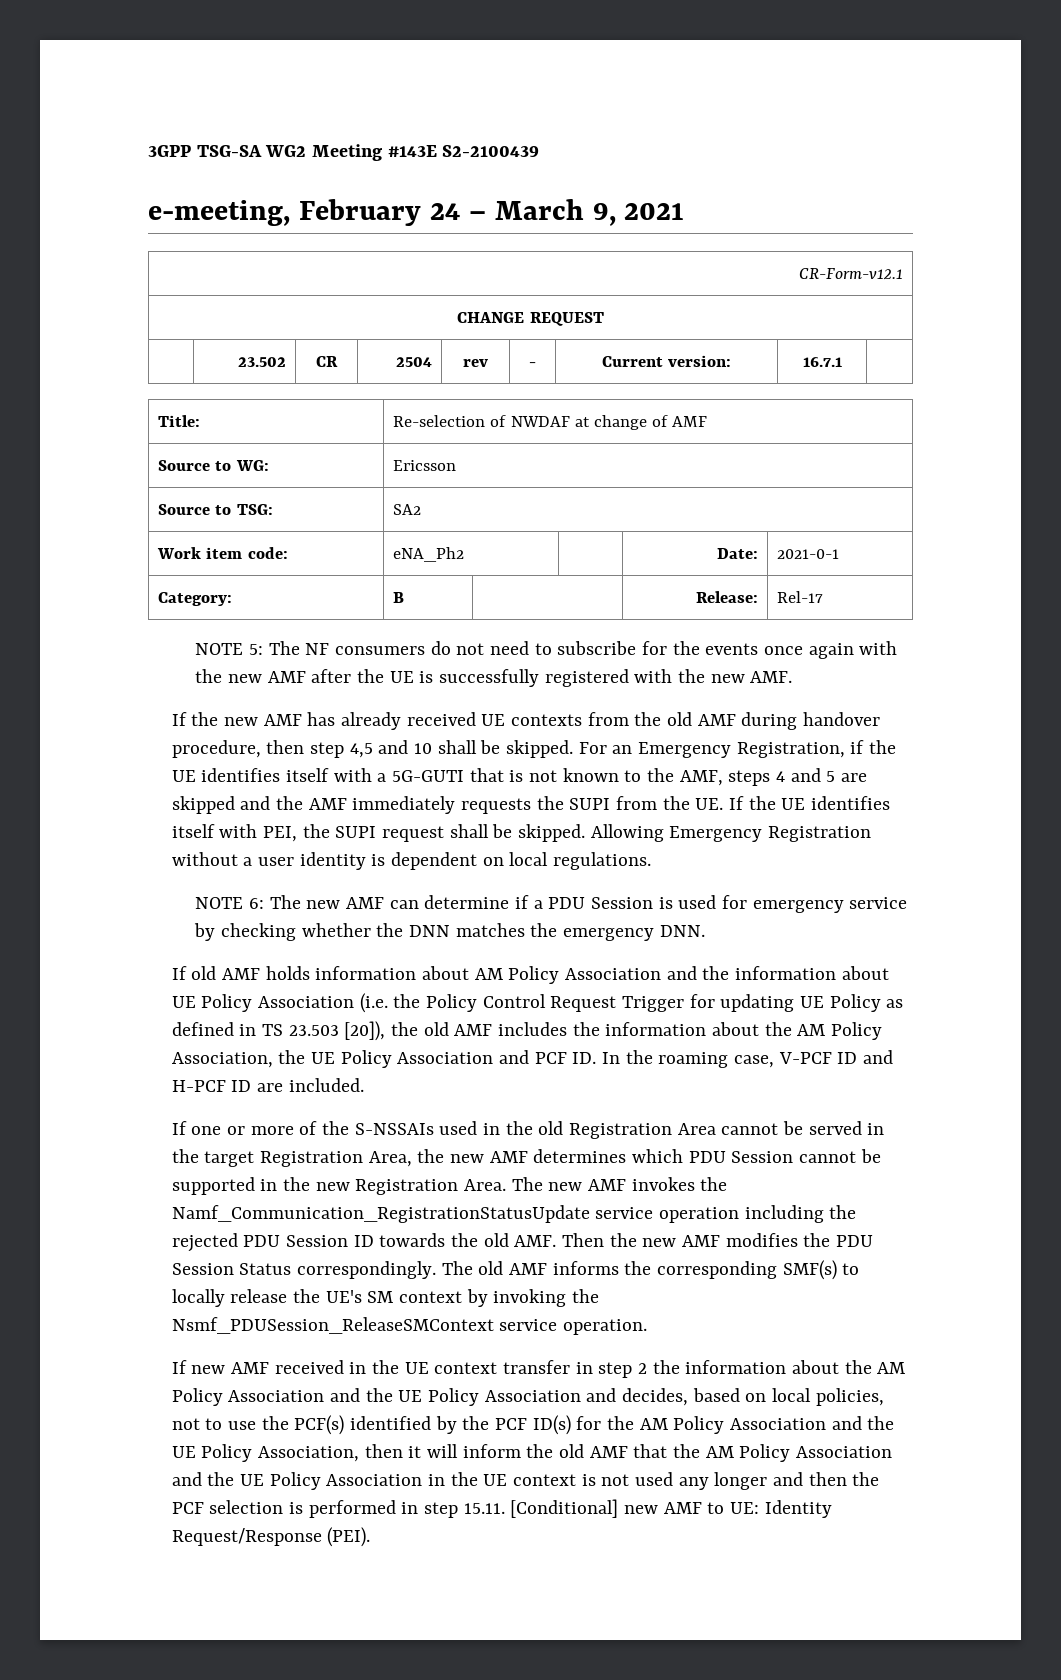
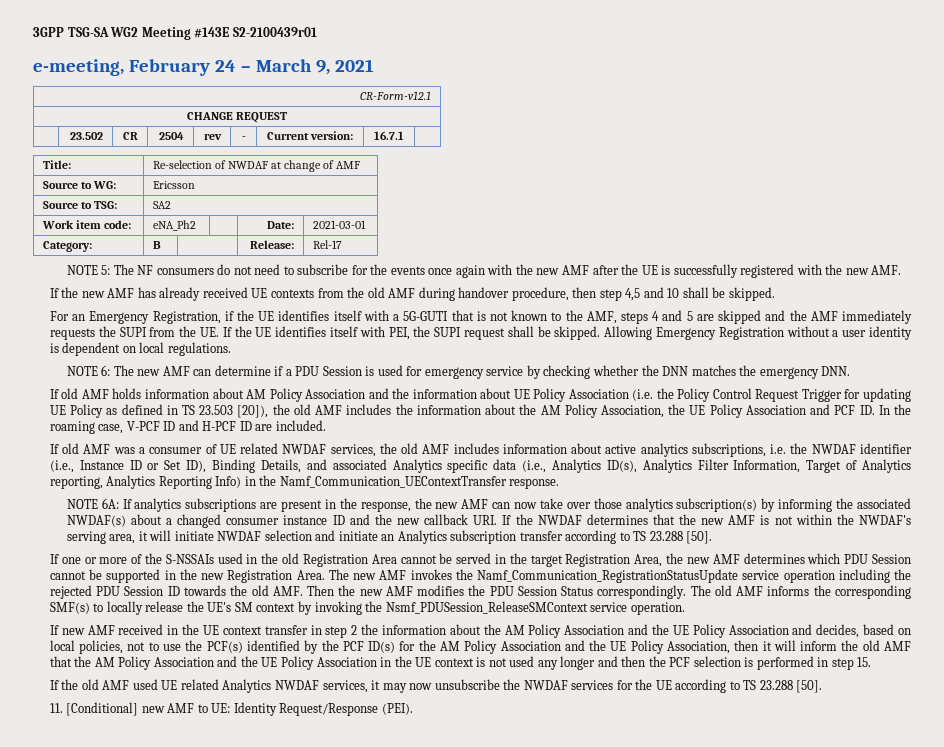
[442,145,540,157] S2-2100439 -> [232,27,317,37] S2-2100439r01
[777,549,840,559] 2021-0-1 -> [312,220,366,229] 2021-03-01
(574, 749) none -> (775, 294) //
(364, 1085) none -> [49,443,913,457] [49,459,912,473] [49,475,560,489] [66,498,912,512] [66,514,911,528] [66,530,713,544] // If old AMF was a consumer of UE related NWDAF services, the old AMF includes information about active analytics subscriptions, i.e. the NWDAF identifier (i.e., Instance ID or Set ID), Binding Details, and associated Analytics specific data (i.e., Analytics ID(s), Analytics Filter Information, Target of Analytics reporting, Analytics Reporting Info) in the Namf_Communication_UEContextTransfer response. // NOTE 6A: If analytics subscriptions are present in the response, the new AMF can now take over those analytics subscription(s) by informing the associated NWDAF(s) about a changed consumer instance ID and the new callback URI. If the NWDAF determines that the new AMF is not within the NWDAF's serving area, it will initiate NWDAF selection and initiate an Analytics subscription transfer according to TS 23.288 [50].
[463,1503,505,1514] 15.11. -> [857,657,872,667] [49,679,823,693] [49,703,63,713] 15. // If the old AMF used UE related Analytics NWDAF services, it may now unsubscribe the NWDAF services for the UE according to TS 23.288 [50]. // 11.

